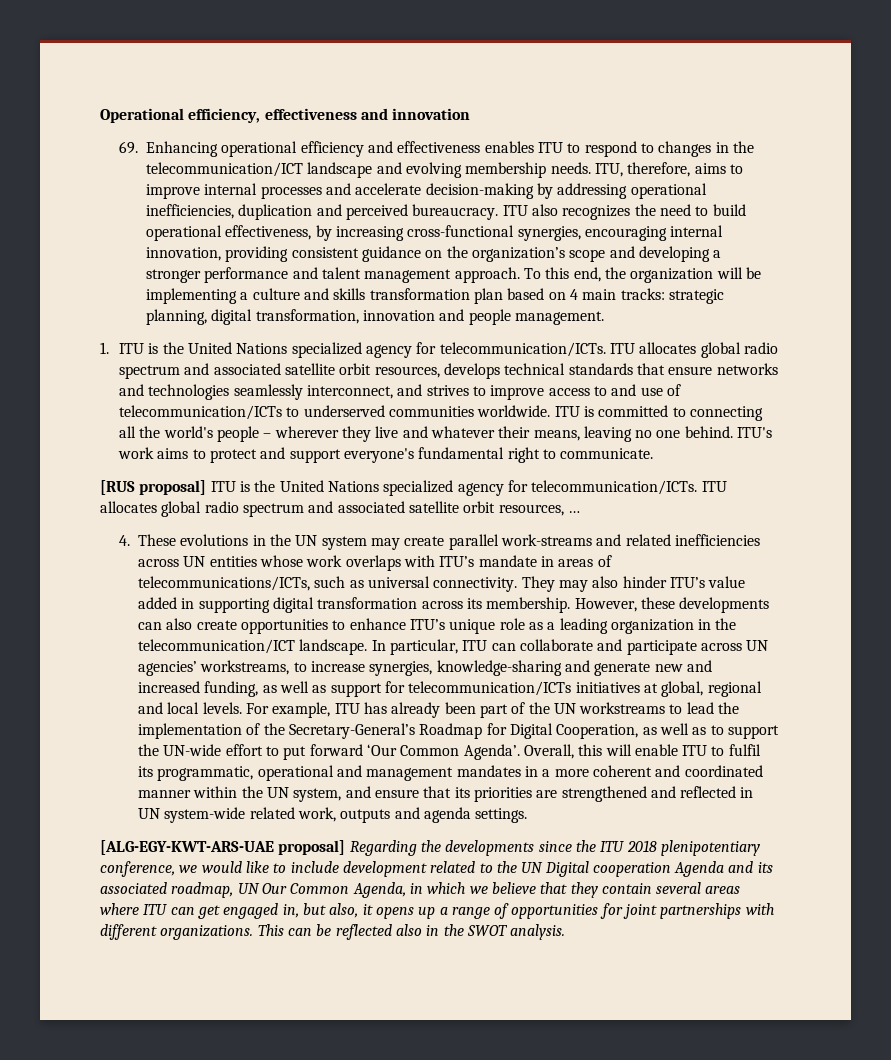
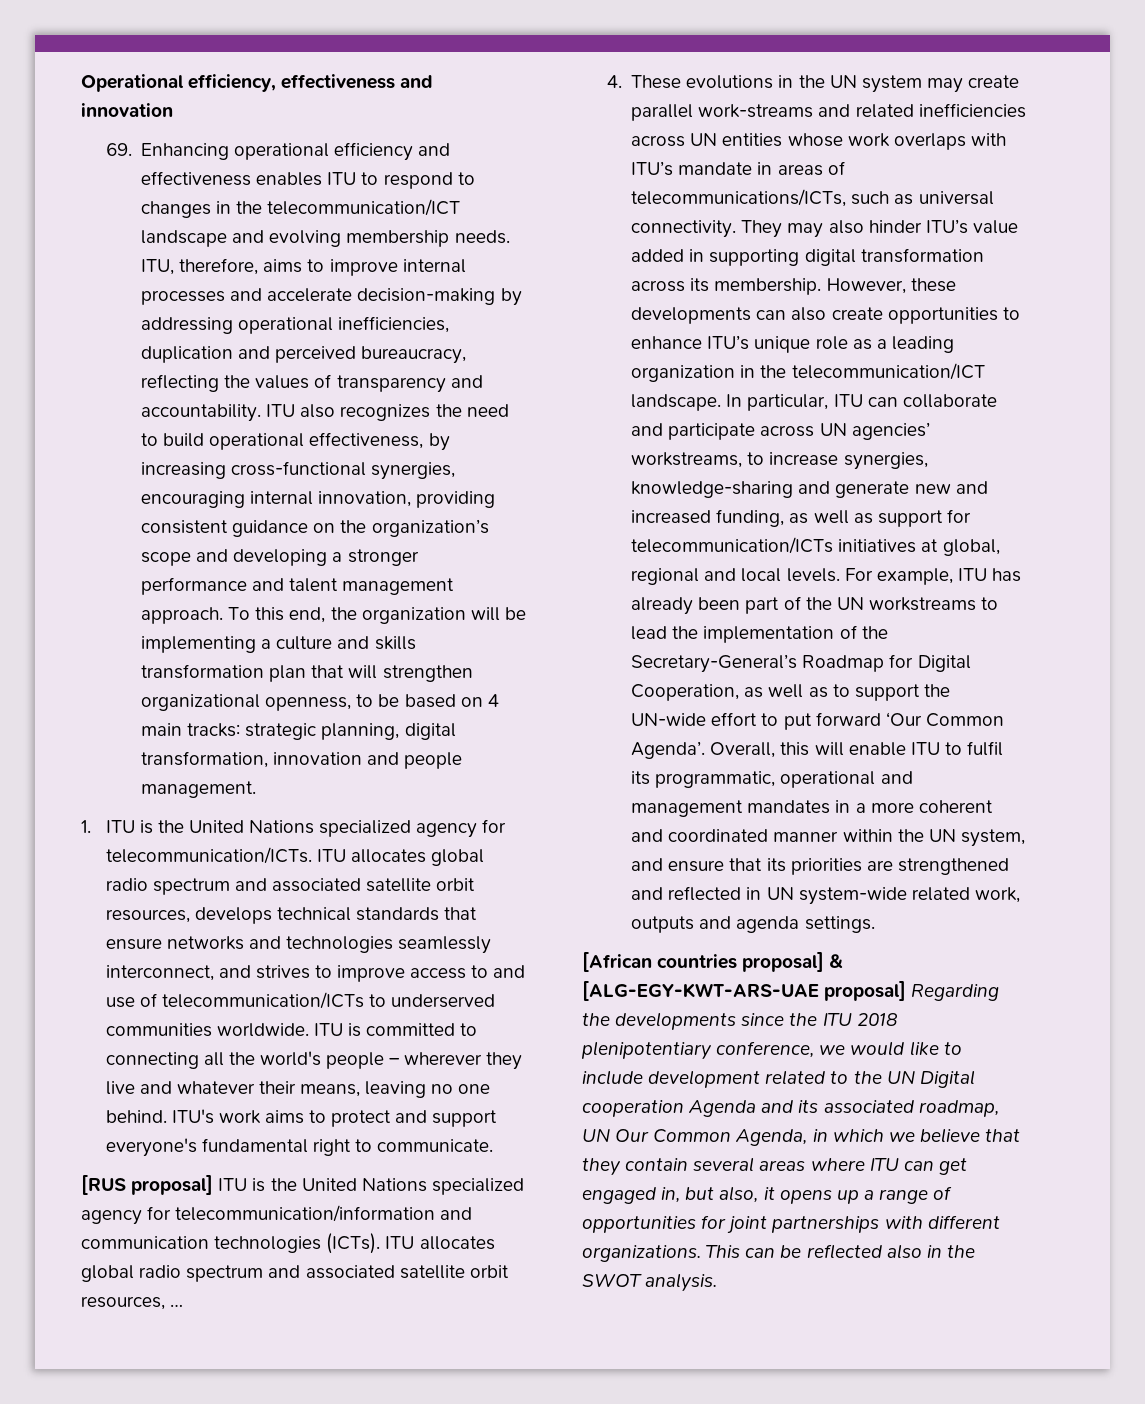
[412,204,499,220] bureaucracy. -> [361,346,467,364] [141,374,483,393] [141,404,262,422] bureaucracy, reflecting the values of transparency and accountability.
(503, 296) none -> [311,665,473,682] [141,694,400,711] that will strengthen organizational openness, to be
[531,480,698,495] telecommunication/ICTs. -> [175,1205,473,1222] [81,1233,381,1254] telecommunication/information and communication technologies (ICTs).
(528, 815) none -> [582,952,844,972] [African countries proposal] &

